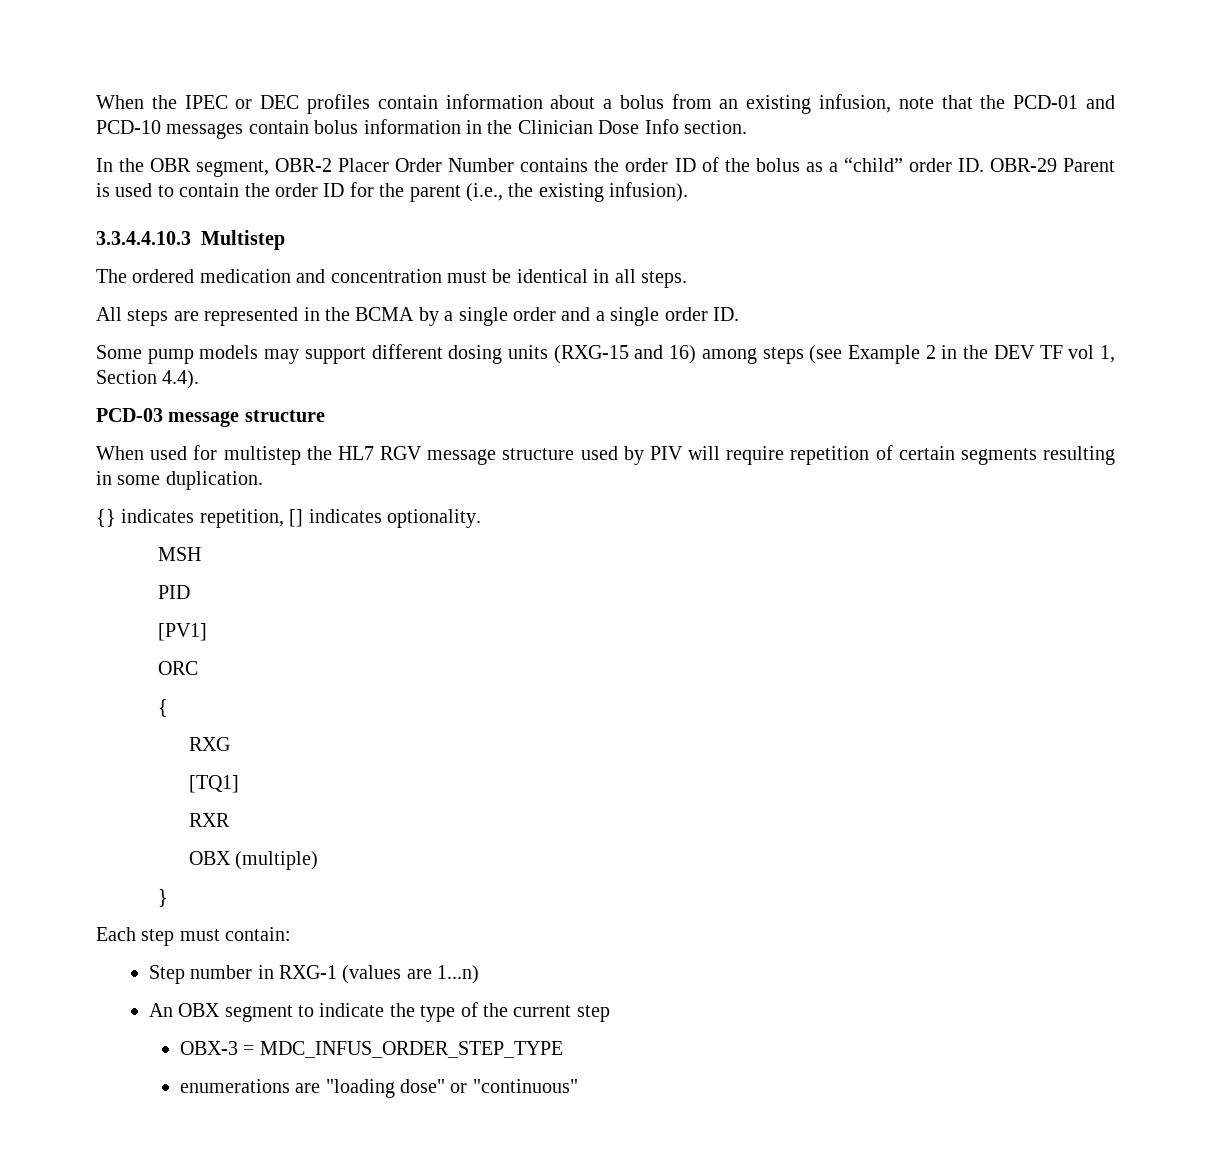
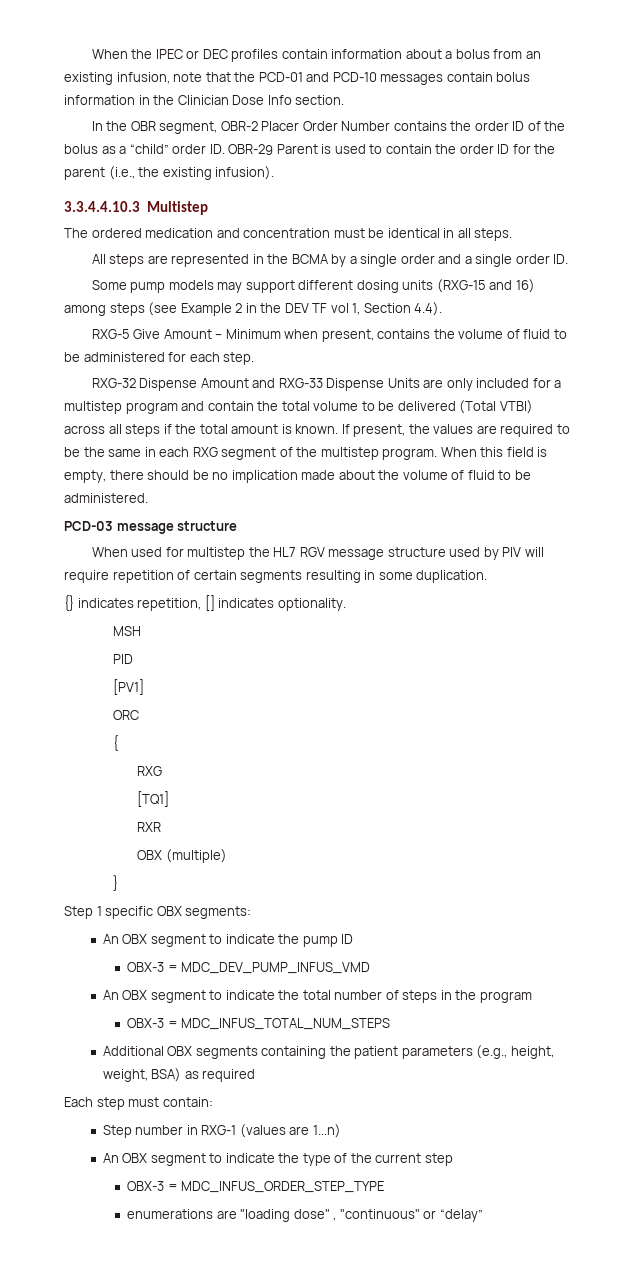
(200, 379) none -> [91,329,567,342] [64,352,255,365] [91,378,562,391] [64,400,533,414] [64,424,570,437] [64,447,548,460] [64,470,531,483] [64,493,148,503] // RXG-5 Give Amount – Minimum when present, contains the volume of fluid to be administered for each step. // RXG-32 Dispense Amount and RXG-33 Dispense Units are only included for a multistep program and contain the total volume to be delivered (Total VTBI) across all steps if the total amount is known. If present, the values are required to be the same in each RXG segment of the multistep program. When this field is empty, there should be no implication made about the volume of fluid to be administered.
(168, 898) none -> [64,906,252,919] [102,934,354,947] [127,962,371,974] [102,990,532,1003] [127,1018,391,1030] [102,1045,554,1059] [102,1068,256,1082] // Step 1 specific OBX segments: // An OBX segment to indicate the pump ID // OBX-3 = MDC_DEV_PUMP_INFUS_VMD // An OBX segment to indicate the total number of steps in the program // OBX-3 = MDC_INFUS_TOTAL_NUM_STEPS // Additional OBX segments containing the patient parameters (e.g., height, weight, BSA) as required
[450,1079,578,1093] or "continuous" -> [333,1209,483,1222] , "continuous" or “delay”

